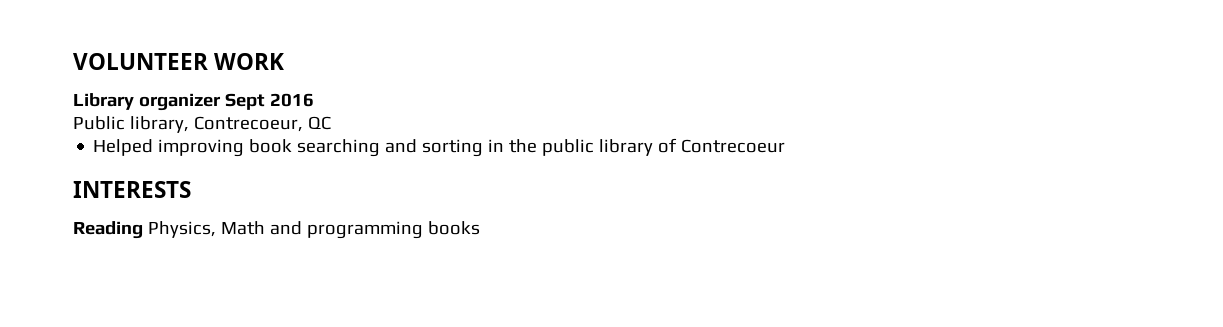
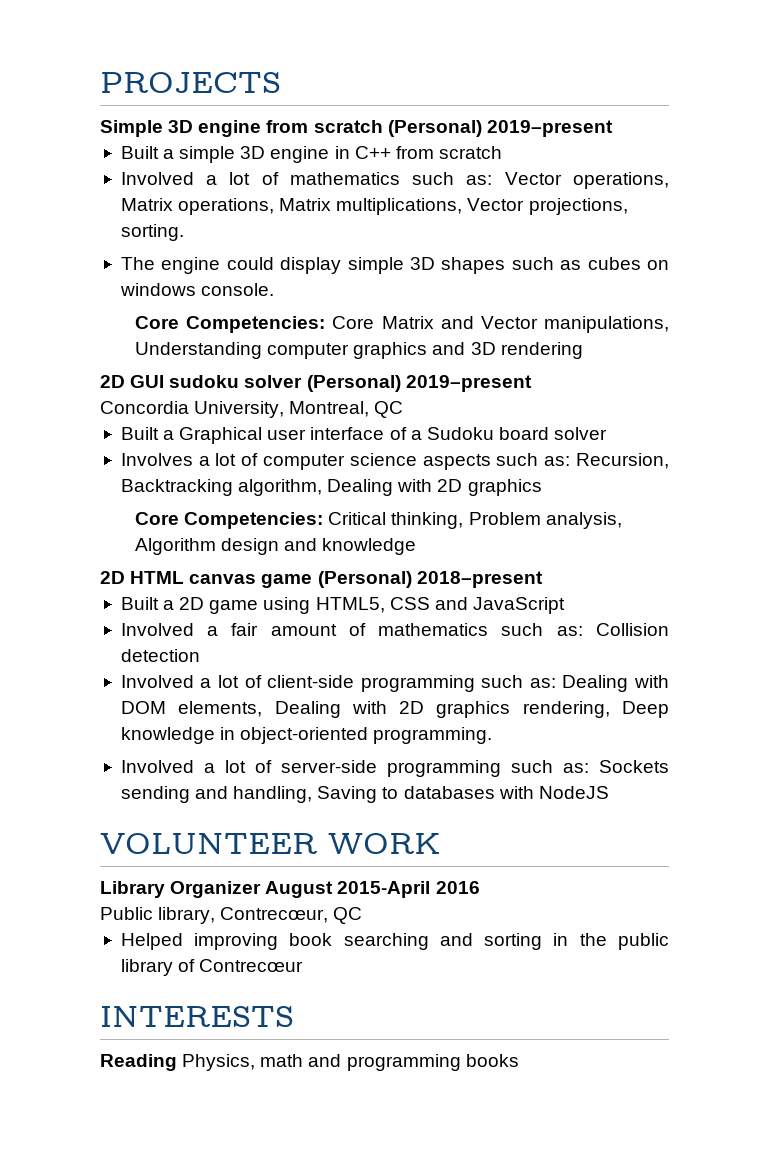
(73, 61) none -> [100,72,281,93] [100,120,613,137] [120,146,502,163] [120,172,669,189] [120,198,628,215] [120,224,184,241] [120,257,670,274] [119,283,275,296] [134,316,670,333] [134,342,583,359] [100,375,532,392] [100,401,404,418] [120,427,608,444] [120,453,669,470] [120,479,542,496] [134,512,622,529] [134,538,417,555] [100,571,543,588] [120,597,565,614] [120,623,669,636] [120,649,200,662] [120,675,670,692] [120,701,670,718] [120,727,493,744] [120,760,669,777] [120,786,609,803] PROJECTS // Simple 3D engine from scratch (Personal) 2019–present // Built a simple 3D engine in C++ from scratch // Involved a lot of mathematics such as: Vector operations, Matrix operations, Matrix multiplications, Vector projections, sorting. // The engine could display simple 3D shapes such as cubes on windows console. // Core Competencies: Core Matrix and Vector manipulations, Understanding computer graphics and 3D rendering // 2D GUI sudoku solver (Personal) 2019–present // Concordia University, Montreal, QC // Built a Graphical user interface of a Sudoku board solver // Involves a lot of computer science aspects such as: Recursion, Backtracking algorithm, Dealing with 2D graphics // Core Competencies: Critical thinking, Problem analysis, Algorithm design and knowledge // 2D HTML canvas game (Personal) 2018–present // Built a 2D game using HTML5, CSS and JavaScript // Involved a fair amount of mathematics such as: Collision detection // Involved a lot of client-side programming such as: Dealing with DOM elements, Dealing with 2D graphics rendering, Deep knowledge in object-oriented programming. // Involved a lot of server-side programming such as: Sockets sending and handling, Saving to databases with NodeJS //
[138,93,265,111] organizer Sept -> [170,881,431,898] Organizer August 2015-April
[193,116,303,132] Contrecoeur, -> [220,907,329,923] Contrecœur,
[681,139,786,153] Contrecoeur -> [199,959,304,972] Contrecœur
[220,221,265,235] Math -> [260,1054,304,1067] math

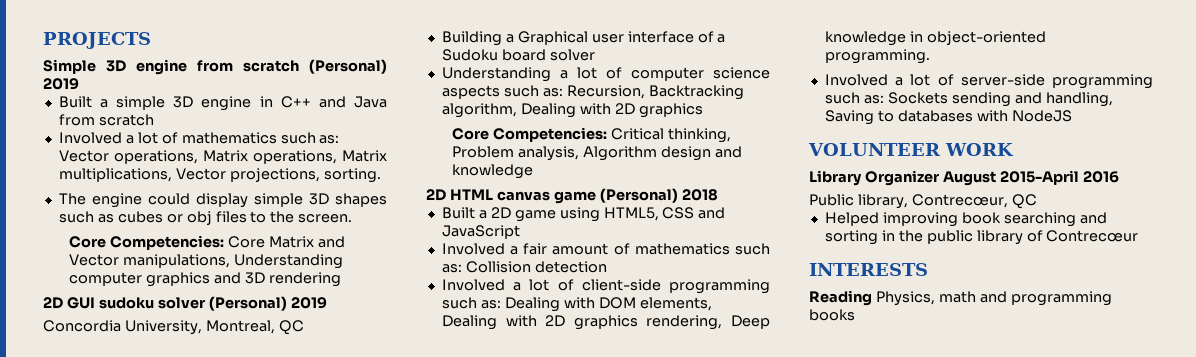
[486,120,613,137] 2019–present -> [43,78,79,90] 2019
(391, 152) none -> [318,96,387,108] and Java
[647,260,670,270] [119,283,275,296] on windows console. -> [166,211,353,225] or obj files to the screen.
[405,375,532,392] 2019–present -> [290,297,327,309] 2019
[120,427,159,440] Built -> [441,31,502,46] Building
[120,453,193,466] Involves -> [441,67,551,82] Understanding
[416,571,543,588] 2018–present -> [681,189,718,201] 2018

